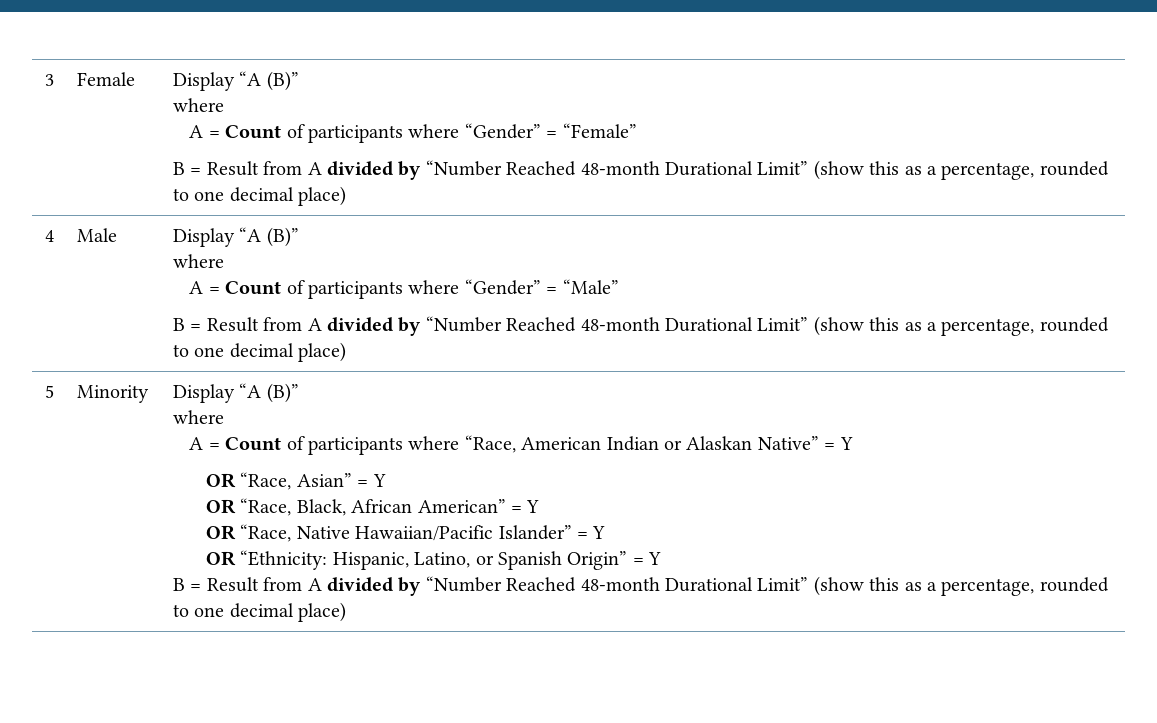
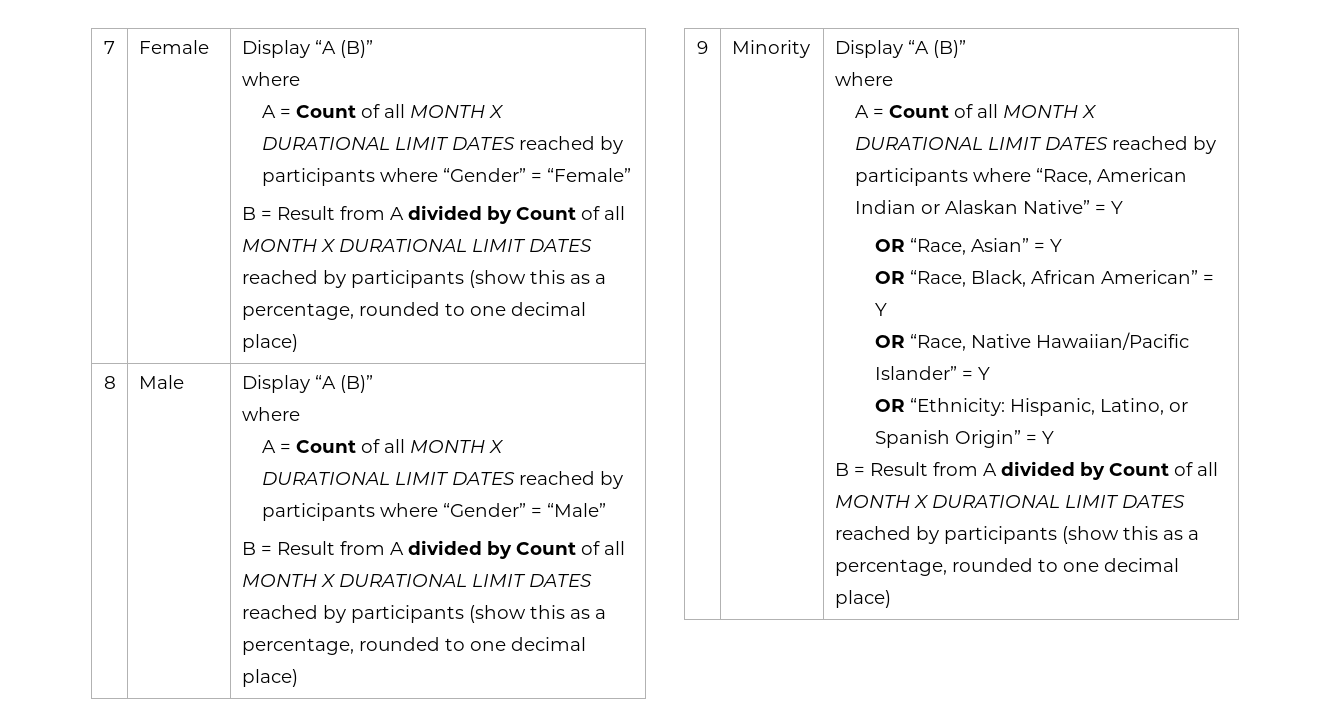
[44,74,54,86] 3 -> [104,41,115,54] 7
(305, 131) none -> [384,104,505,118] [262,136,624,154] all MONTH X DURATIONAL LIMIT DATES reached by
[425,160,809,176] “Number Reached 48-month Durational Limit” -> [515,206,625,220] [241,239,592,252] [241,270,464,288] Count of all MONTH X DURATIONAL LIMIT DATES reached by participants
[44,230,54,242] 4 -> [103,376,116,389] 8
(305, 287) none -> [384,439,505,453] [262,471,624,489] all MONTH X DURATIONAL LIMIT DATES reached by
[425,316,809,332] “Number Reached 48-month Durational Limit” -> [515,541,625,555] [241,574,592,587] [241,605,464,623] Count of all MONTH X DURATIONAL LIMIT DATES reached by participants
[44,385,54,398] 5 -> [697,41,708,54] 9
(305, 443) none -> [977,104,1098,118] [855,136,1217,154] all MONTH X DURATIONAL LIMIT DATES reached by
[425,576,809,592] “Number Reached 48-month Durational Limit” -> [1108,462,1218,476] [834,495,1185,508] [834,526,1057,544] Count of all MONTH X DURATIONAL LIMIT DATES reached by participants

